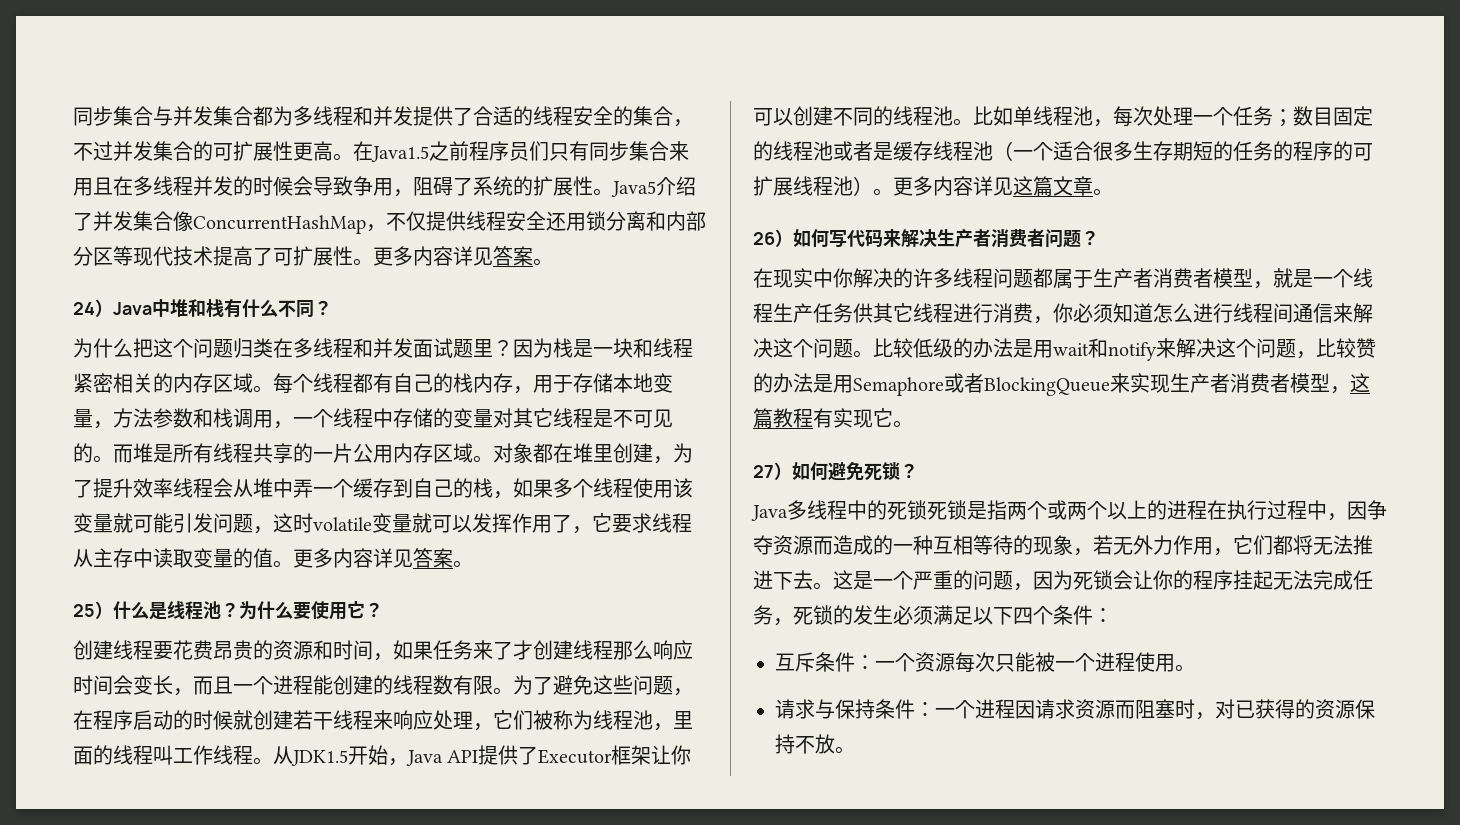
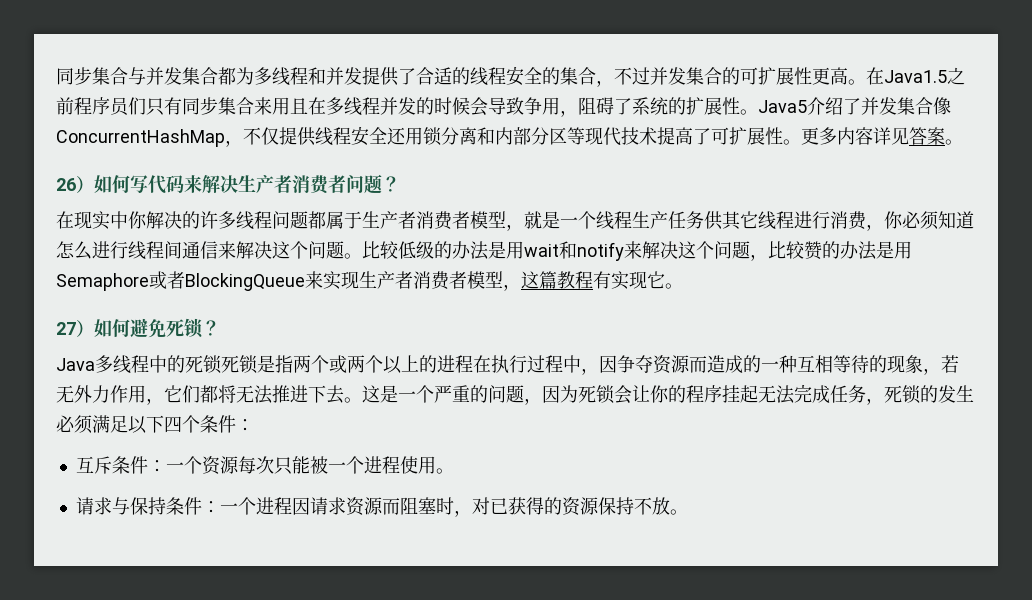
[73,299,332,318] [73,338,693,358] [73,373,673,394] [73,408,673,429] [73,443,693,464] [73,478,693,499] [73,513,692,534] [73,548,473,568] [73,601,383,620] [73,640,693,661] [73,675,693,696] [73,710,693,731] [73,745,692,766] [753,106,1373,127] [753,141,1373,161] [753,176,1113,197] // 24）Java中堆和栈有什么不同？ // 为什么把这个问题归类在多线程和并发面试题里？因为栈是一块和线程紧密相关的内存区域。每个线程都有自己的栈内存，用于存储本地变量，方法参数和栈调用，一个线程中存储的变量对其它线程是不可见的。而堆是所有线程共享的一片公用内存区域。对象都在堆里创建，为了提升效率线程会从堆中弄一个缓存到自己的栈，如果多个线程使用该变量就可能引发问题，这时volatile变量就可以发挥作用了，它要求线程从主存中读取变量的值。更多内容详见答案。 // 25）什么是线程池？为什么要使用它？ // 创建线程要花费昂贵的资源和时间，如果任务来了才创建线程那么响应时间会变长，而且一个进程能创建的线程数有限。为了避免这些问题，在程序启动的时候就创建若干线程来响应处理，它们被称为线程池，里面的线程叫工作线程。从JDK1.5开始，Java API提供了Executor框架让你可以创建不同的线程池。比如单线程池，每次处理一个任务；数目固定的线程池或者是缓存线程池（一个适合很多生存期短的任务的程序的可扩展线程池）。更多内容详见这篇文章。 -> (963, 142) none

